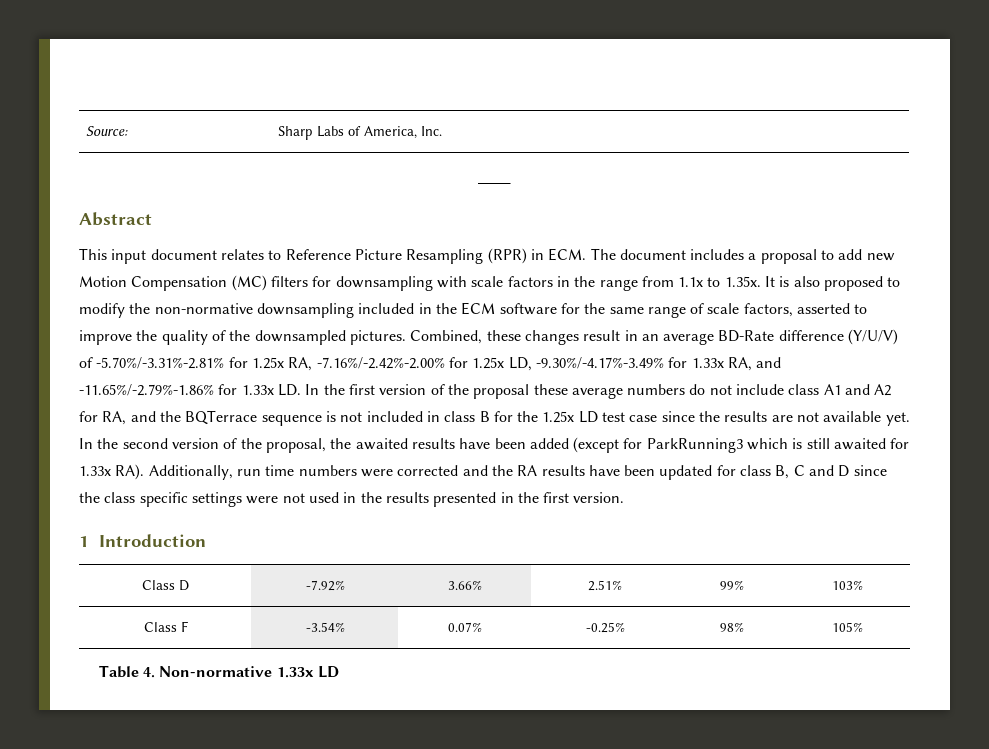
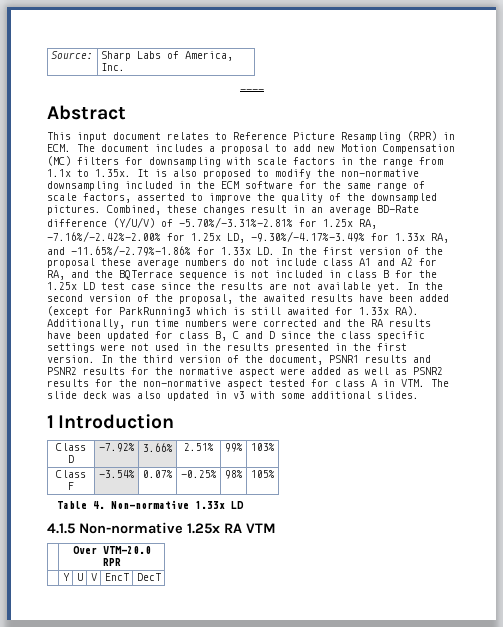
(625, 497) none -> [101,355,431,365] [47,367,443,377] [47,379,449,389] [47,391,419,401] In the third version of the document, PSNR1 results and PSNR2 results for the normative aspect were added as well as PSNR2 results for the non-normative aspect tested for class A in VTM. The slide deck was also updated in v3 with some additional slides.
(340, 672) none -> [47,522,277,534] [72,546,151,554] [102,558,121,566] [62,573,70,581] [76,573,83,581] [90,573,97,581] [104,573,129,581] [136,573,161,581] // 4.1.5 Non-normative 1.25x RA VTM // | Over VTM-20.0 RPR // | Y | U | V | EncT | DecT

